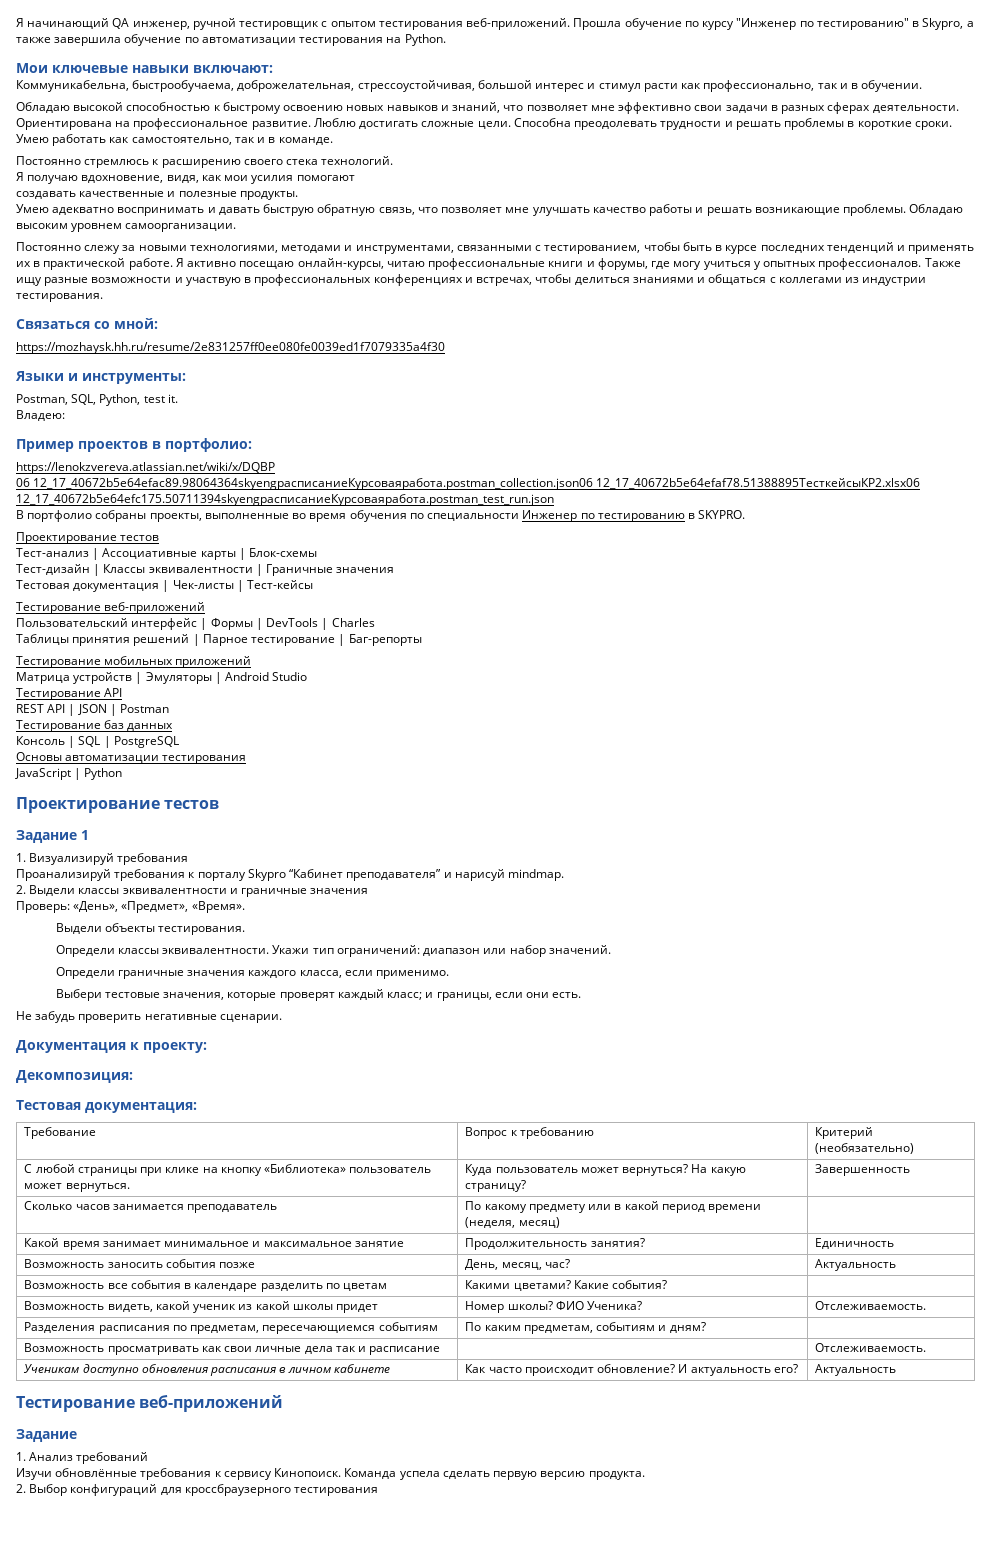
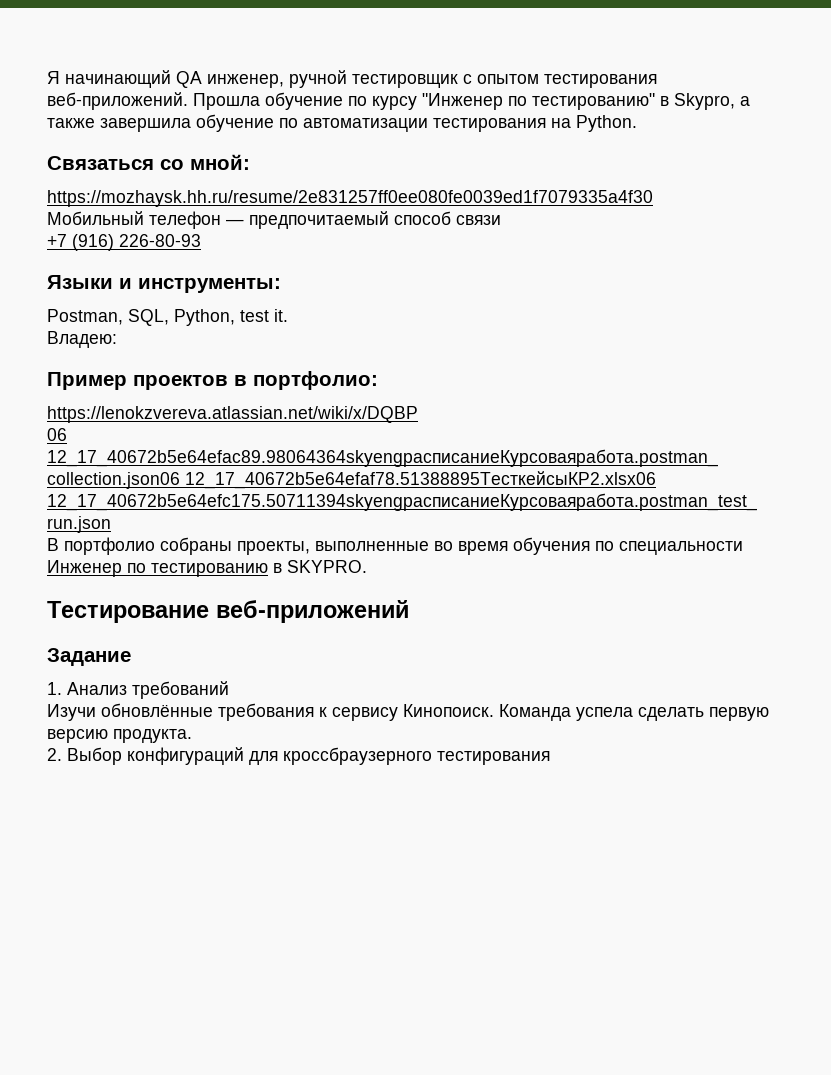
[16,63,273,73] [16,80,923,92] [16,102,959,114] [16,118,952,130] [16,134,333,146] [16,156,394,168] [16,172,355,184] [16,191,298,200] [16,204,964,216] [16,223,237,232] [16,242,975,254] [16,258,961,270] [16,274,927,286] [16,293,103,302] [16,318,158,329] [16,342,445,354] Мои ключевые навыки включают: // Коммуникабельна, быстрообучаема, доброжелательная, стрессоустойчивая, большой интерес и стимул расти как профессионально, так и в обучении. // Обладаю высокой способностью к быстрому освоению новых навыков и знаний, что позволяет мне эффективно свои задачи в разных сферах деятельности. Ориентирована на профессиональное развитие. Люблю достигать сложные цели. Способна преодолевать трудности и решать проблемы в короткие сроки. Умею работать как самостоятельно, так и в команде. // Постоянно стремлюсь к расширению своего стека технологий. // Я получаю вдохновение, видя, как мои усилия помогают // создавать качественные и полезные продукты. // Умею адекватно воспринимать и давать быструю обратную связь, что позволяет мне улучшать качество работы и решать возникающие проблемы. Обладаю высоким уровнем самоорганизации. // Постоянно слежу за новыми технологиями, методами и инструментами, связанными с тестированием, чтобы быть в курсе последних тенденций и применять их в практической работе. Я активно посещаю онлайн-курсы, читаю профессиональные книги и форумы, где могу учиться у опытных профессионалов. Также ищу разные возможности и участвую в профессиональных конференциях и встречах, чтобы делиться знаниями и общаться с коллегами из индустрии тестирования. // Связаться со мной: // https://mozhaysk.hh.ru/resume/2e831257ff0ee080fe0039ed1f7079335a4f30 -> [47,154,250,170] [47,190,653,207] [47,211,501,229] [47,234,201,251] Связаться со мной: // https://mozhaysk.hh.ru/resume/2e831257ff0ee080fe0039ed1f7079335a4f30 // Мобильный телефон — предпочитаемый способ связи // +7 (916) 226-80-93
[16,532,160,544] [16,548,318,560] [16,564,395,576] [16,580,314,592] [16,602,206,614] [16,618,375,630] [16,634,422,646] [16,656,252,668] [16,672,308,684] [16,688,123,700] [16,704,170,716] [16,720,174,732] [16,736,179,748] [16,752,247,764] [15,768,123,780] [16,797,220,813] [16,830,89,843] [16,853,189,865] [16,869,565,881] [16,885,369,897] [16,901,245,913] [55,923,246,935] [55,945,611,957] [55,967,450,979] [55,989,582,1001] [16,1011,282,1023] [16,1040,207,1053] [16,1070,133,1083] [16,1100,197,1113] [24,1127,97,1139] [465,1127,594,1139] [815,1127,874,1139] [815,1143,915,1154] [24,1164,432,1176] [24,1183,130,1192] [465,1164,746,1176] [465,1180,527,1192] [815,1164,911,1176] [24,1201,278,1213] [465,1201,762,1213] [465,1217,560,1228] [24,1238,404,1250] [465,1238,645,1250] [815,1238,895,1249] [24,1259,256,1268] [465,1259,570,1270] [815,1259,897,1271] [24,1280,388,1292] [465,1280,668,1291] [24,1301,379,1313] [465,1301,643,1313] [815,1301,927,1310] [24,1322,438,1334] [465,1322,706,1334] [24,1343,441,1355] [815,1343,927,1352] [23,1364,390,1376] [465,1364,798,1376] [815,1364,897,1376] // Проектирование тестов // Тест-анализ | Ассоциативные карты | Блок-схемы // Тест-дизайн | Классы эквивалентности | Граничные значения // Тестовая документация | Чек-листы | Тест-кейсы // Тестирование веб-приложений // Пользовательский интерфейс | Формы | DevTools | Charles // Таблицы принятия решений | Парное тестирование | Баг-репорты // Тестирование мобильных приложений // Матрица устройств | Эмуляторы | Android Studio // Тестирование API // REST API | JSON | Postman // Тестирование баз данных // Консоль | SQL | PostgreSQL // Основы автоматизации тестирования // JavaScript | Python // Проектирование тестов // Задание 1 // 1. Визуализируй требования // Проанализируй требования к порталу Skypro “Кабинет преподавателя” и нарисуй mindmap. // 2. Выдели классы эквивалентности и граничные значения // Проверь: «День», «Предмет», «Время». // Выдели объекты тестирования. // Определи классы эквивалентности. Укажи тип ограничений: диапазон или набор значений. // Определи граничные значения каждого класса, если применимо. // Выбери тестовые значения, которые проверят каждый класс; и границы, если они есть. // Не забудь проверить негативные сценарии. // Документация к проекту: // Декомпозиция: // Тестовая документация: // Требование | Вопрос к требованию | Критерий (необязательно) // С любой страницы при клике на кнопку «Библиотека» пользователь может вернуться. | Куда пользователь может вернуться? На какую страницу? | Завершенность // Сколько часов занимается преподаватель | По какому предмету или в какой период времени (неделя, месяц) | // Какой время занимает минимальное и максимальное занятие | Продолжительность занятия? | Единичность // Возможность заносить события позже | День, месяц, час? | Актуальность // Возможность все события в календаре разделить по цветам | Какими цветами? Какие события? | // Возможность видеть, какой ученик из какой школы придет | Номер школы? ФИО Ученика? | Отслеживаемость. // Разделения расписания по предметам, пересечающиемся событиям | По каким предметам, событиям и дням? | // Возможность просматривать как свои личные дела так и расписание | | Отслеживаемость. // Ученикам доступно обновления расписания в личном кабинете | Как часто происходит обновление? И актуальность его? | Актуальность -> (367, 566) none

